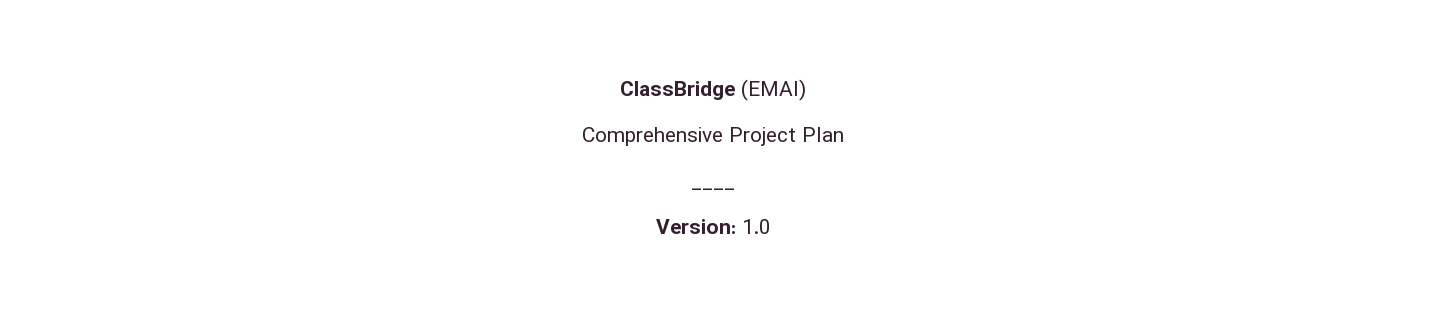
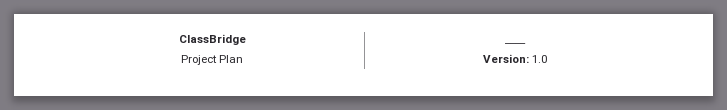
[741,79,806,101] [582,127,723,146] (EMAI) // Comprehensive -> (246, 39) //

